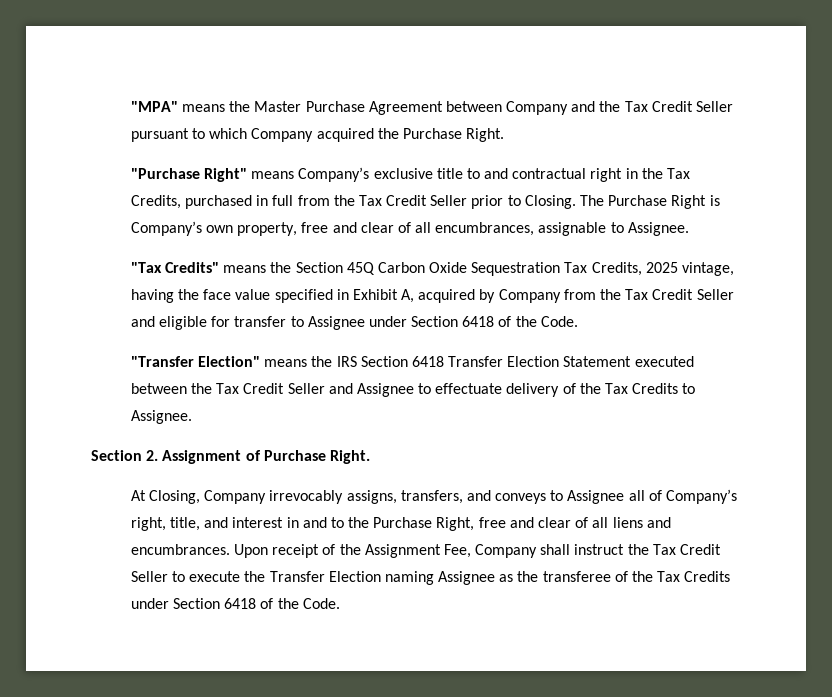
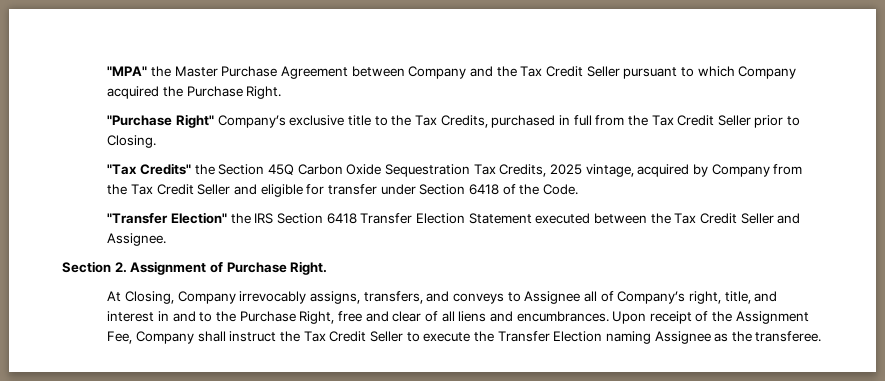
[181,104,225,112] means -> (148, 71) none
[251,171,295,179] means -> (215, 121) none
[484,168,638,182] and contractual right in -> (388, 121) none
[580,195,720,209] [130,221,689,236] The Purchase Right is Company’s own property, free and clear of all encumbrances, assignable to Assignee. -> (157, 141) none
[223,265,267,273] means -> (192, 169) none
[130,289,415,303] having the face value specified in Exhibit A, -> (634, 170) none
[290,316,365,330] to Assignee -> (378, 189) none
[264,359,308,367] means -> (228, 218) none
[356,383,696,397] Assignee to effectuate delivery of the Tax Credits to -> (801, 218) none
[542,571,731,582] [130,598,340,609] transferee of the Tax Credits under Section 6418 of the Code. -> [755,331,822,342] transferee.

